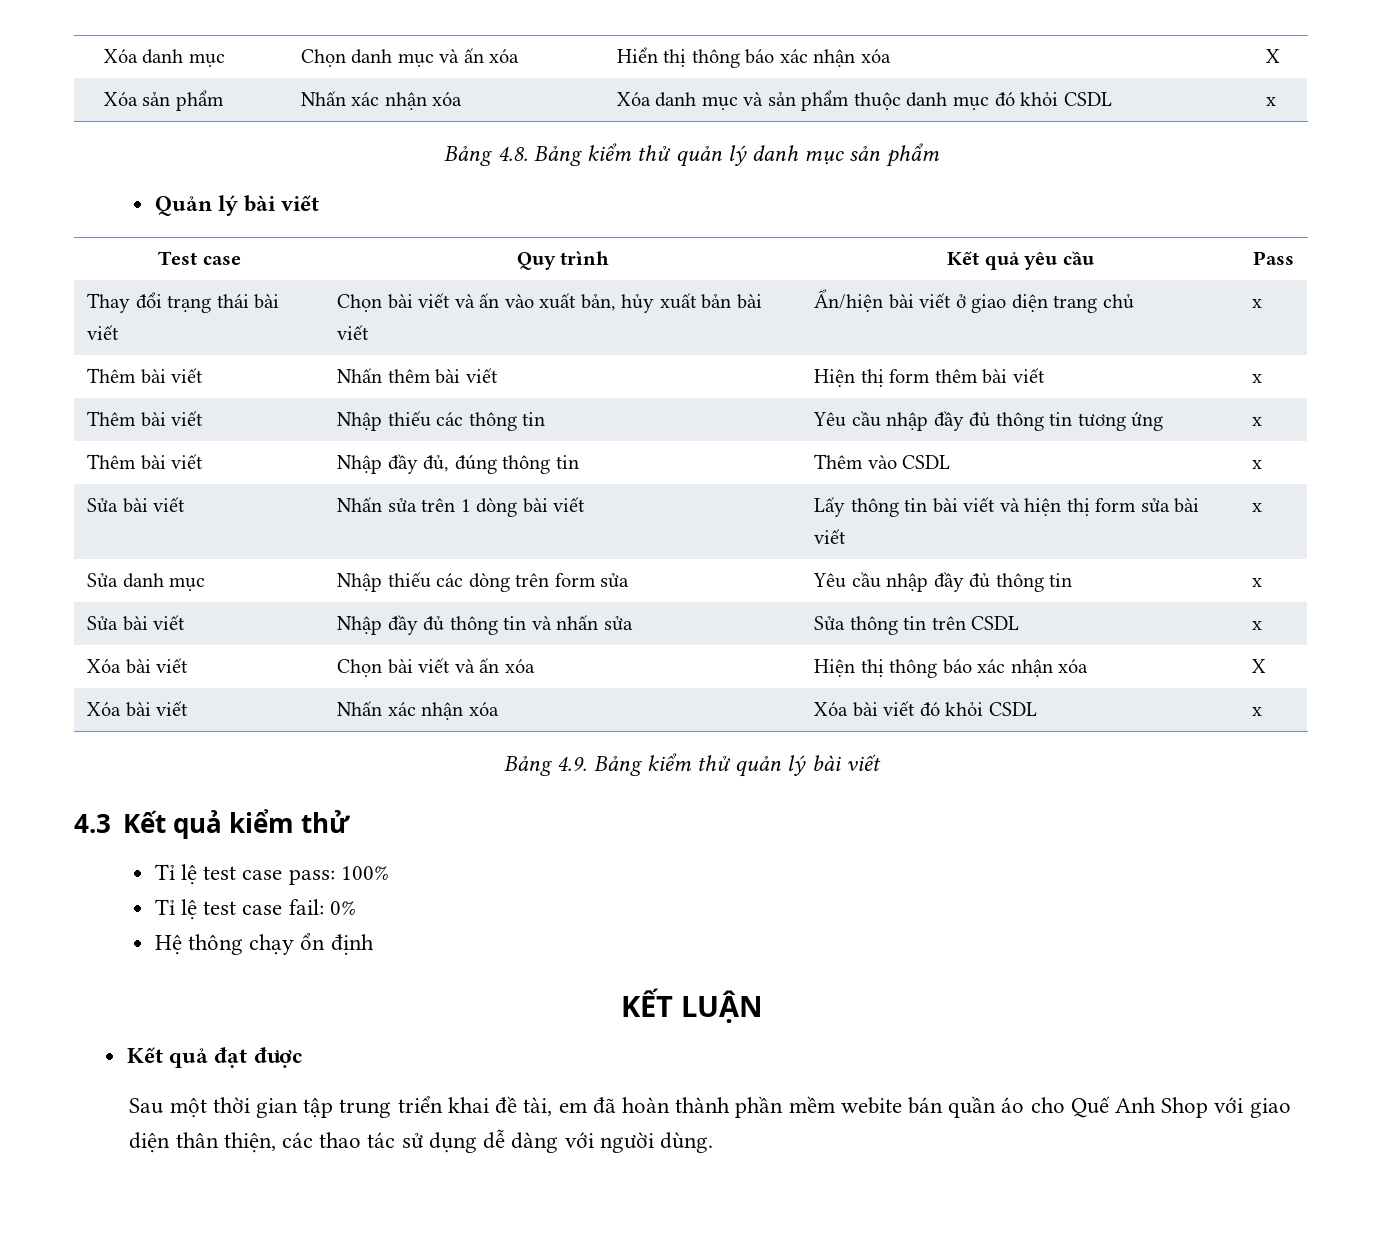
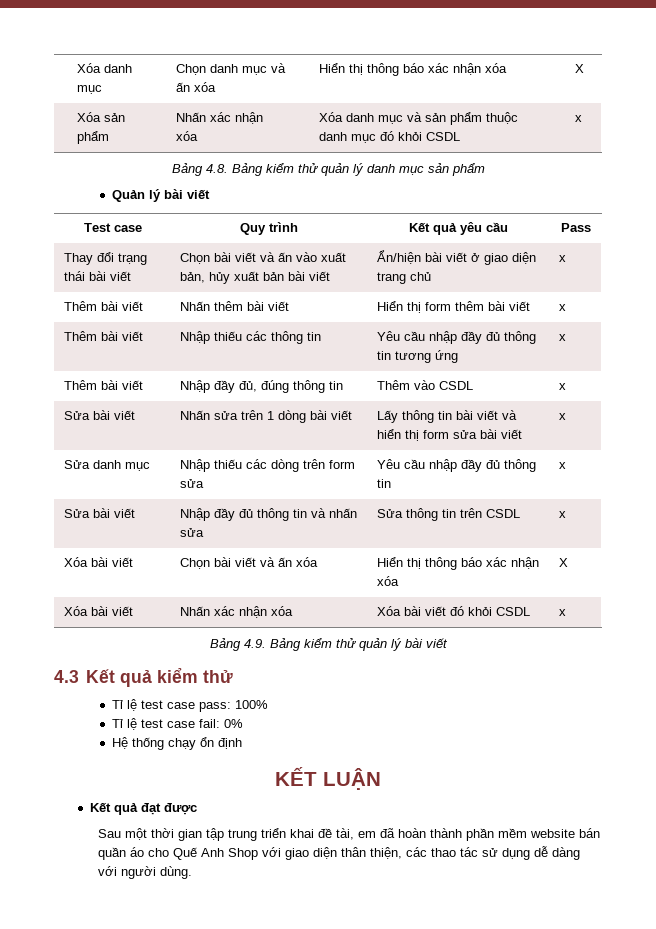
[814,369,856,388] Hiện -> [377,301,404,311] Hiển
[1024,498,1062,517] hiện -> [377,429,402,439] hiển
[814,659,856,678] Hiện -> [377,557,404,567] Hiển
[187,934,243,955] thông -> [132,737,165,750] thống
[840,1097,902,1114] webite -> [529,829,575,838] website

